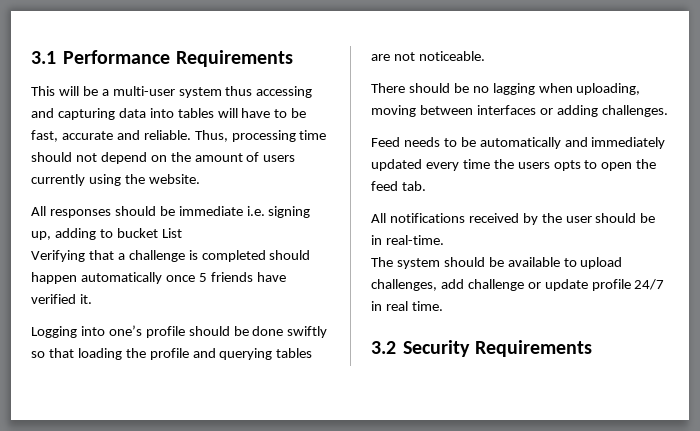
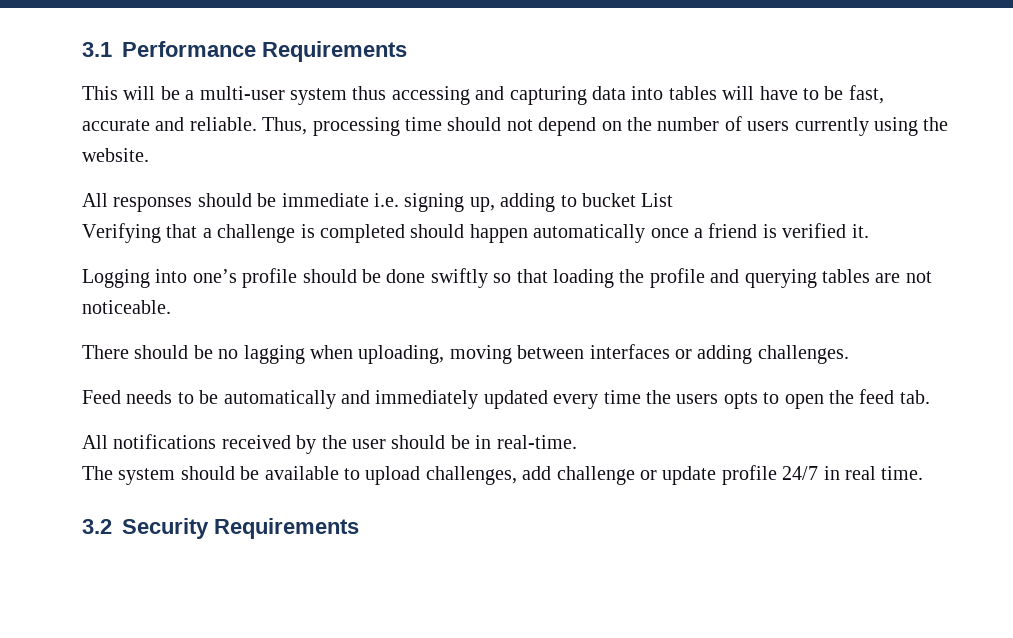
[194,153,243,162] amount -> [657,117,720,131] number
[198,272,286,282] 5 friends have -> [693,223,777,238] a friend is

